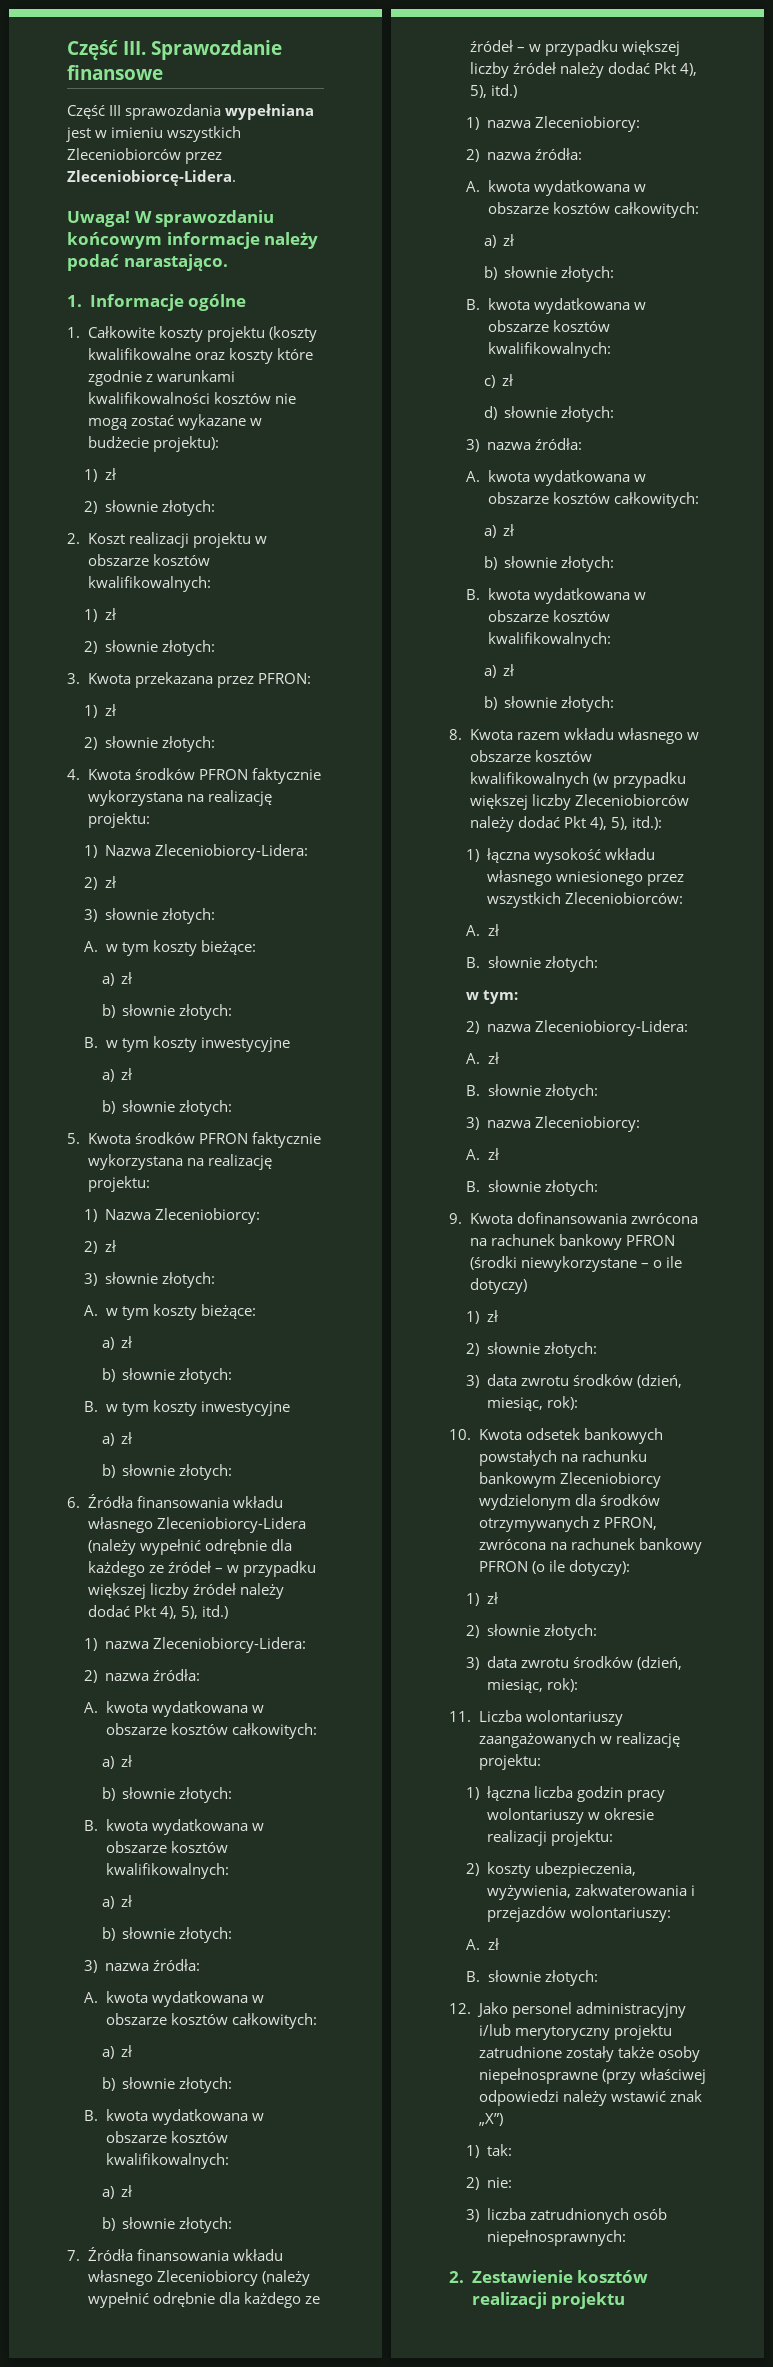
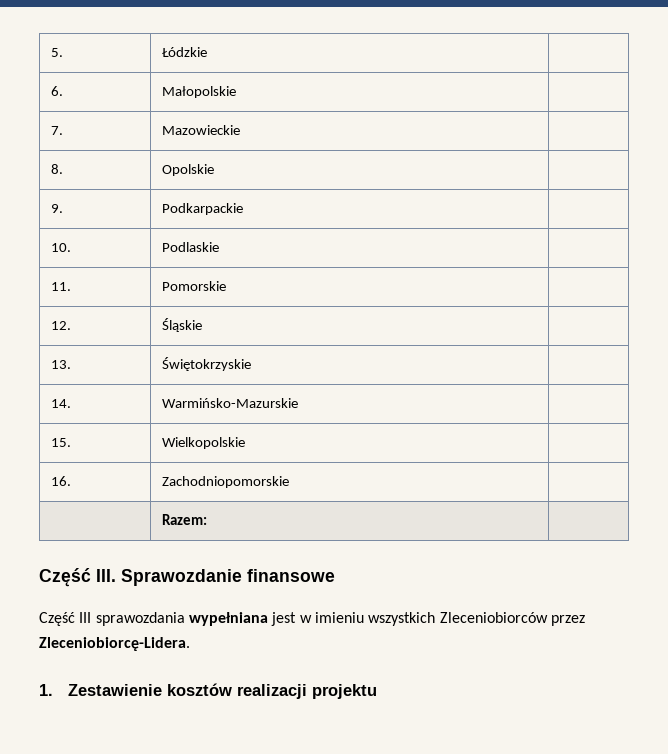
(67, 50) none -> [51,48,64,57] [162,47,208,57] [51,86,64,96] [162,86,237,98] [51,126,64,135] [162,125,241,135] [51,164,64,174] [162,164,215,176] [51,204,64,213] [162,203,244,215] [51,243,72,252] [162,242,220,252] [51,282,72,291] [162,281,227,291] [51,321,72,330] [162,318,203,332] [51,360,72,369] [162,357,252,371] [51,399,72,408] [162,398,299,408] [51,438,72,447] [162,437,246,449] [51,476,72,486] [162,476,290,488] [162,514,208,525] 5. | Łódzkie | // 6. | Małopolskie | // 7. | Mazowieckie | // 8. | Opolskie | // 9. | Podkarpackie | // 10. | Podlaskie | // 11. | Pomorskie | // 12. | Śląskie | // 13. | Świętokrzyskie | // 14. | Warmińsko-Mazurskie | // 15. | Wielkopolskie | // 16. | Zachodniopomorskie | // | Razem: | //
[67,210,275,227] [67,232,319,249] [67,254,228,271] [67,294,247,311] [67,326,317,342] [87,348,313,364] [87,370,235,386] [87,392,296,404] [87,414,262,430] [87,436,219,452] [84,468,117,482] [84,500,215,516] [67,532,267,548] [87,554,210,566] [87,576,211,592] [84,608,117,622] [84,640,215,656] [67,672,311,688] [84,704,117,718] [84,736,215,752] [67,768,321,784] [87,790,272,806] [87,812,150,828] [84,844,308,860] [84,876,117,890] [84,908,215,924] [84,940,257,956] [101,972,134,986] [101,1004,233,1020] [84,1036,291,1052] [101,1068,134,1082] [101,1100,233,1116] [67,1132,321,1148] [87,1154,272,1170] [87,1176,150,1192] [84,1208,260,1224] [84,1240,117,1254] [84,1272,215,1288] [84,1304,257,1320] [101,1336,134,1350] [101,1368,233,1384] [84,1400,291,1416] [101,1432,134,1446] [101,1464,233,1480] [67,1494,283,1508] [87,1517,306,1533] [87,1539,292,1555] [87,1561,316,1577] [87,1583,284,1599] [87,1605,228,1619] [84,1637,306,1653] [84,1669,200,1683] [84,1701,264,1717] [105,1723,317,1739] [101,1755,134,1769] [101,1787,233,1803] [84,1819,264,1835] [105,1841,228,1853] [105,1863,229,1879] [101,1895,134,1909] [101,1927,233,1943] [84,1959,200,1973] [84,1991,264,2007] [105,2013,317,2029] [101,2045,134,2059] [101,2077,233,2093] [84,2109,264,2125] [105,2131,228,2143] [105,2153,229,2169] [101,2185,134,2199] [101,2217,233,2233] [67,2247,283,2261] [87,2270,310,2286] [87,2292,320,2308] [469,40,680,56] [469,62,697,78] [469,84,517,98] [466,116,640,132] [466,148,582,162] [466,180,646,196] [487,202,699,218] [483,234,516,248] [483,266,615,282] [466,298,646,314] [487,320,610,332] [487,342,611,358] [483,374,515,388] [483,406,615,422] [466,438,582,452] [466,470,646,486] [487,492,699,508] [483,524,516,538] [483,556,615,572] [466,588,646,604] [487,610,610,622] [487,632,611,648] [483,664,516,678] [483,696,615,712] [449,728,699,744] [469,750,592,762] [469,772,686,788] [469,794,689,810] [469,816,662,832] [466,848,655,864] [486,870,684,886] [486,892,683,908] [466,924,500,936] [466,956,598,972] [466,990,519,1004] [466,1020,688,1036] [466,1052,500,1064] [466,1084,598,1100] [466,1116,640,1132] [466,1148,500,1160] [466,1180,598,1196] [449,1212,698,1224] [469,1234,675,1250] [469,1256,682,1272] [469,1278,527,1294] [466,1310,499,1324] [466,1342,597,1358] [466,1374,683,1388] [486,1396,578,1411] [449,1428,663,1444] [478,1450,647,1466] [478,1472,661,1488] [478,1494,660,1510] [478,1516,657,1532] [478,1538,702,1554] [478,1560,630,1576] [466,1592,499,1606] [466,1624,597,1640] [466,1656,683,1670] [486,1678,578,1693] [449,1710,623,1726] [478,1732,680,1748] [478,1754,541,1770] [466,1786,666,1802] [486,1808,654,1824] [486,1830,613,1846] [466,1862,636,1878] [486,1884,695,1900] [486,1906,671,1922] [466,1938,500,1950] [466,1970,598,1986] [449,2002,686,2018] [478,2024,672,2040] [478,2046,700,2062] [478,2068,706,2084] [478,2090,702,2106] [478,2113,503,2126] [466,2144,512,2158] [466,2177,512,2190] [466,2208,667,2224] [486,2230,626,2246] [449,2271,464,2283] Uwaga! W sprawozdaniu końcowym informacje należy podać narastająco. // 1. Informacje ogólne // 1. Całkowite koszty projektu (koszty kwalifikowalne oraz koszty które zgodnie z warunkami kwalifikowalności kosztów nie mogą zostać wykazane w budżecie projektu): // 1) zł // 2) słownie złotych: // 2. Koszt realizacji projektu w obszarze kosztów kwalifikowalnych: // 1) zł // 2) słownie złotych: // 3. Kwota przekazana przez PFRON: // 1) zł // 2) słownie złotych: // 4. Kwota środków PFRON faktycznie wykorzystana na realizację projektu: // 1) Nazwa Zleceniobiorcy-Lidera: // 2) zł // 3) słownie złotych: // A. w tym koszty bieżące: // a) zł // b) słownie złotych: // B. w tym koszty inwestycyjne // a) zł // b) słownie złotych: // 5. Kwota środków PFRON faktycznie wykorzystana na realizację projektu: // 1) Nazwa Zleceniobiorcy: // 2) zł // 3) słownie złotych: // A. w tym koszty bieżące: // a) zł // b) słownie złotych: // B. w tym koszty inwestycyjne // a) zł // b) słownie złotych: // 6. Źródła finansowania wkładu własnego Zleceniobiorcy-Lidera (należy wypełnić odrębnie dla każdego ze źródeł – w przypadku większej liczby źródeł należy dodać Pkt 4), 5), itd.) // 1) nazwa Zleceniobiorcy-Lidera: // 2) nazwa źródła: // A. kwota wydatkowana w obszarze kosztów całkowitych: // a) zł // b) słownie złotych: // B. kwota wydatkowana w obszarze kosztów kwalifikowalnych: // a) zł // b) słownie złotych: // 3) nazwa źródła: // A. kwota wydatkowana w obszarze kosztów całkowitych: // a) zł // b) słownie złotych: // B. kwota wydatkowana w obszarze kosztów kwalifikowalnych: // a) zł // b) słownie złotych: // 7. Źródła finansowania wkładu własnego Zleceniobiorcy (należy wypełnić odrębnie dla każdego ze źródeł – w przypadku większej liczby źródeł należy dodać Pkt 4), 5), itd.) // 1) nazwa Zleceniobiorcy: // 2) nazwa źródła: // A. kwota wydatkowana w obszarze kosztów całkowitych: // a) zł // b) słownie złotych: // B. kwota wydatkowana w obszarze kosztów kwalifikowalnych: // c) zł // d) słownie złotych: // 3) nazwa źródła: // A. kwota wydatkowana w obszarze kosztów całkowitych: // a) zł // b) słownie złotych: // B. kwota wydatkowana w obszarze kosztów kwalifikowalnych: // a) zł // b) słownie złotych: // 8. Kwota razem wkładu własnego w obszarze kosztów kwalifikowalnych (w przypadku większej liczby Zleceniobiorców należy dodać Pkt 4), 5), itd.): // 1) łączna wysokość wkładu własnego wniesionego przez wszystkich Zleceniobiorców: // A. zł // B. słownie złotych: // w tym: // 2) nazwa Zleceniobiorcy-Lidera: // A. zł // B. słownie złotych: // 3) nazwa Zleceniobiorcy: // A. zł // B. słownie złotych: // 9. Kwota dofinansowania zwrócona na rachunek bankowy PFRON (środki niewykorzystane – o ile dotyczy) // 1) zł // 2) słownie złotych: // 3) data zwrotu środków (dzień, miesiąc, rok): // 10. Kwota odsetek bankowych powstałych na rachunku bankowym Zleceniobiorcy wydzielonym dla środków otrzymywanych z PFRON, zwrócona na rachunek bankowy PFRON (o ile dotyczy): // 1) zł // 2) słownie złotych: // 3) data zwrotu środków (dzień, miesiąc, rok): // 11. Liczba wolontariuszy zaangażowanych w realizację projektu: // 1) łączna liczba godzin pracy wolontariuszy w okresie realizacji projektu: // 2) koszty ubezpieczenia, wyżywienia, zakwaterowania i przejazdów wolontariuszy: // A. zł // B. słownie złotych: // 12. Jako personel administracyjny i/lub merytoryczny projektu zatrudnione zostały także osoby niepełnosprawne (przy właściwej odpowiedzi należy wstawić znak „X”) // 1) tak: // 2) nie: // 3) liczba zatrudnionych osób niepełnosprawnych: // 2. -> [39,684,53,696] 1.

